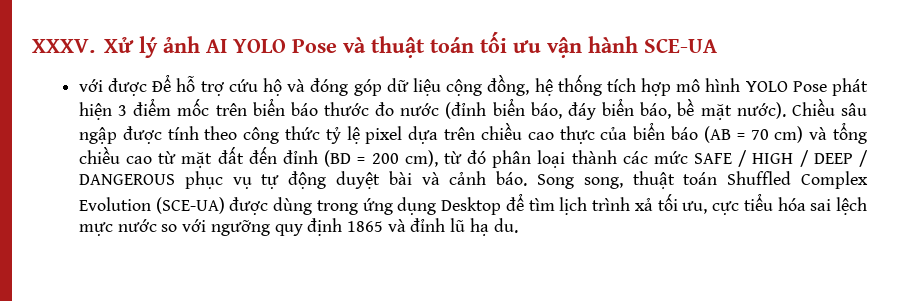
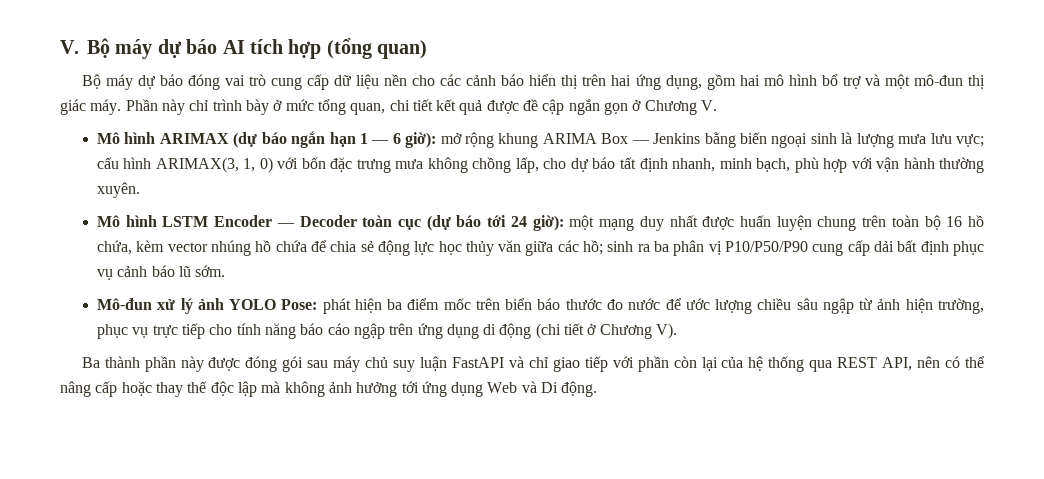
[32,31,717,58] [78,74,827,96] XXXV. Xử lý ảnh AI YOLO Pose và thuật toán tối ưu vận hành SCE-UA // với được Để hỗ trợ cứu hộ và đóng góp dữ liệu cộng đồng, hệ thống tích hợp mô hình YOLO Pose -> [60,38,428,59] [81,74,986,90] [60,99,718,115] [96,131,985,148] [96,157,985,173] [96,182,140,198] [96,215,984,231] [96,240,985,256] [96,265,226,280] [96,298,318,314] V. Bộ máy dự báo AI tích hợp (tổng quan) // Bộ máy dự báo đóng vai trò cung cấp dữ liệu nền cho các cảnh báo hiển thị trên hai ứng dụng, gồm hai mô hình bổ trợ và một mô-đun thị giác máy. Phần này chỉ trình bày ở mức tổng quan, chi tiết kết quả được đề cập ngắn gọn ở Chương V. // Mô hình ARIMAX (dự báo ngắn hạn 1 — 6 giờ): mở rộng khung ARIMA Box — Jenkins bằng biến ngoại sinh là lượng mưa lưu vực; cấu hình ARIMAX(3, 1, 0) với bốn đặc trưng mưa không chồng lấp, cho dự báo tất định nhanh, minh bạch, phù hợp với vận hành thường xuyên. // Mô hình LSTM Encoder — Decoder toàn cục (dự báo tới 24 giờ): một mạng duy nhất được huấn luyện chung trên toàn bộ 16 hồ chứa, kèm vector nhúng hồ chứa để chia sẻ động lực học thủy văn giữa các hồ; sinh ra ba phân vị P10/P50/P90 cung cấp dải bất định phục vụ cảnh báo lũ sớm. // Mô-đun xử lý ảnh YOLO Pose:
[118,105,128,116] 3 -> [387,299,403,310] ba
[445,98,867,120] [78,122,867,144] [78,146,868,168] [78,171,869,189] [78,193,867,215] [78,218,518,236] (đỉnh biển báo, đáy biển báo, bề mặt nước). Chiều sâu ngập được tính theo công thức tỷ lệ pixel dựa trên chiều cao thực của biển báo (AB = 70 cm) và tổng chiều cao từ mặt đất đến đỉnh (BD = 200 cm), từ đó phân loại thành các mức SAFE / HIGH / DEEP / DANGEROUS phục vụ tự động duyệt bài và cảnh báo. Song song, thuật toán Shuffled Complex Evolution (SCE-UA) được dùng trong ứng dụng Desktop để tìm lịch trình xả tối ưu, cực tiểu hóa sai lệch mực nước so với ngưỡng quy định 1865 và đỉnh lũ hạ du. -> [665,298,984,314] [96,323,678,339] [81,356,985,372] [60,381,598,397] để ước lượng chiều sâu ngập từ ảnh hiện trường, phục vụ trực tiếp cho tính năng báo cáo ngập trên ứng dụng di động (chi tiết ở Chương V). // Ba thành phần này được đóng gói sau máy chủ suy luận FastAPI và chỉ giao tiếp với phần còn lại của hệ thống qua REST API, nên có thể nâng cấp hoặc thay thế độc lập mà không ảnh hưởng tới ứng dụng Web và Di động.

